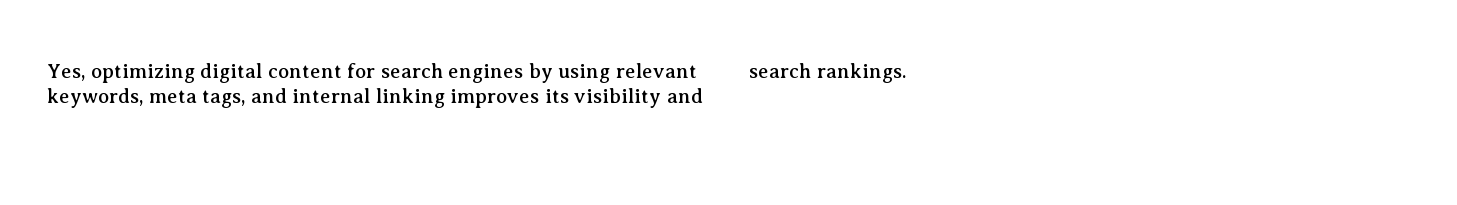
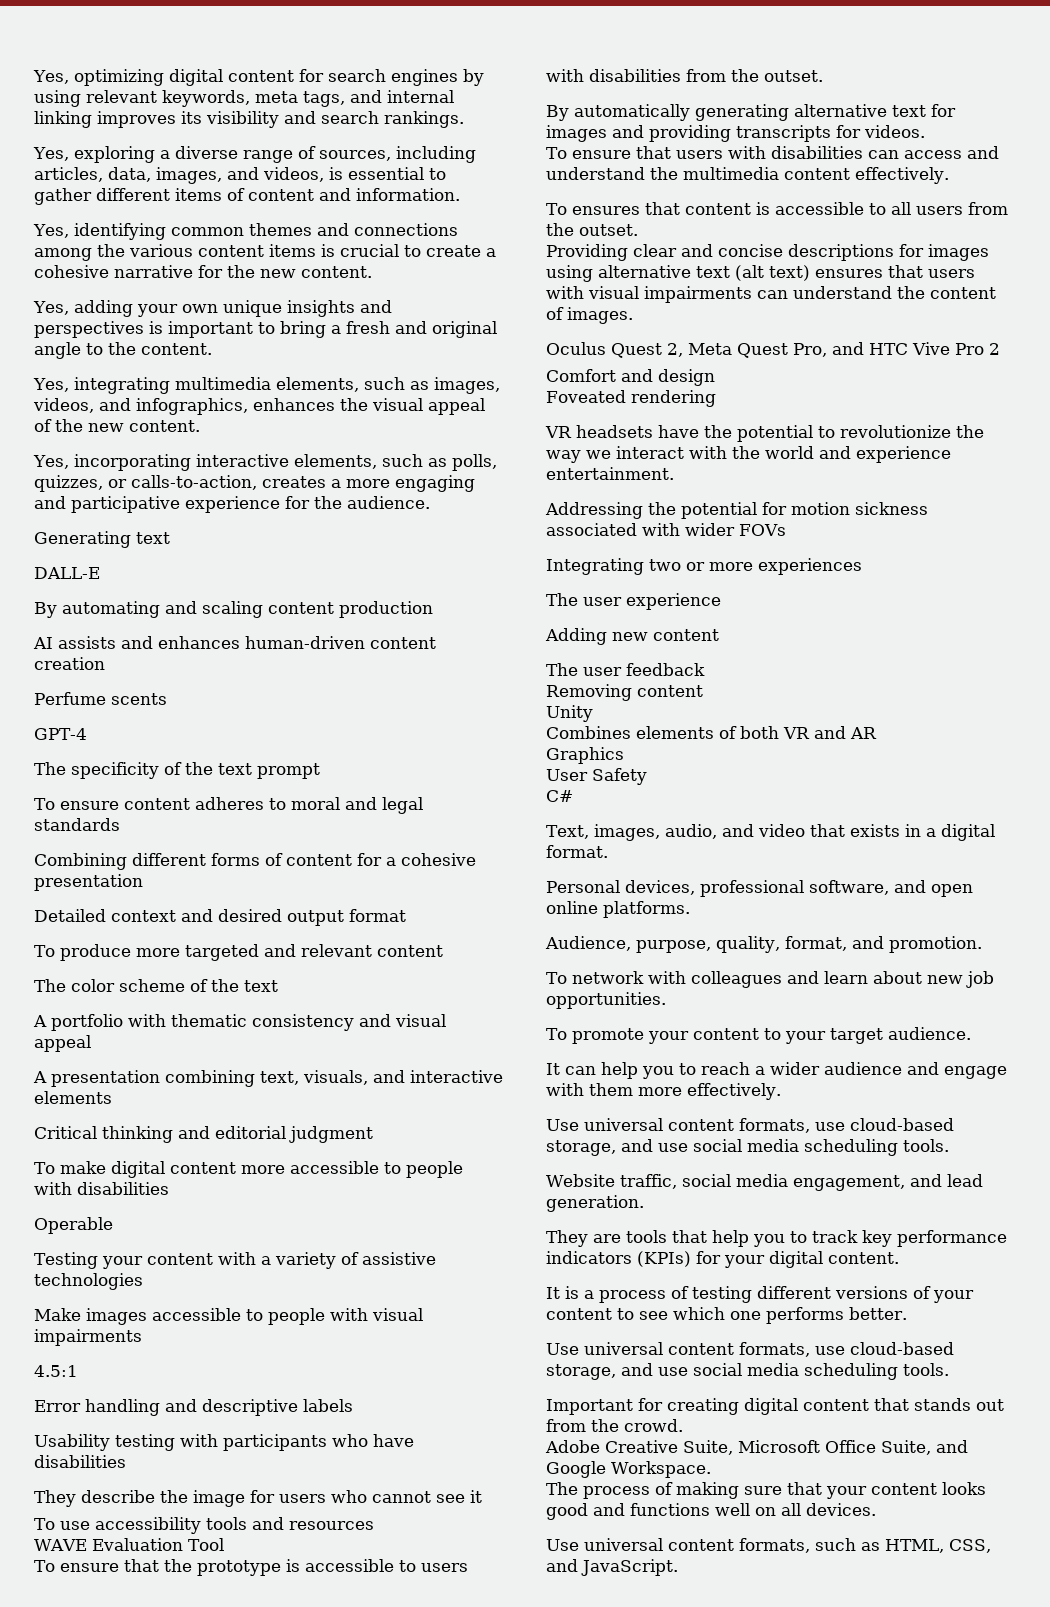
(906, 73) none -> [33,146,476,163] [34,167,446,184] [34,188,460,205] [33,223,458,240] [34,244,496,261] [34,265,372,278] [33,300,392,317] [34,321,497,338] [34,342,212,359] [33,377,500,394] [33,398,485,415] [34,419,200,432] [33,454,497,471] [34,475,475,492] [34,496,430,513] [34,531,170,548] [34,567,100,579] [34,601,433,618] [33,636,436,649] [34,657,105,670] [34,692,167,705] [34,728,87,740] [34,762,320,779] [34,797,423,814] [34,818,120,831] [34,853,476,870] [34,874,143,891] [34,909,406,926] [34,944,443,961] [34,979,278,992] [33,1014,446,1031] [34,1035,91,1052] [33,1070,503,1087] [34,1091,112,1104] [34,1126,373,1143] [34,1161,463,1178] [34,1182,169,1195] [34,1217,113,1234] [34,1252,436,1269] [34,1273,143,1290] [34,1308,423,1325] [34,1329,142,1346] [34,1365,78,1377] [34,1399,353,1416] [34,1434,414,1451] [34,1455,126,1468] [34,1490,482,1507] [34,1517,374,1534] [34,1538,224,1551] [34,1559,468,1576] [546,69,823,82] [546,104,956,121] [546,125,925,142] [546,146,999,159] [546,167,949,184] [546,202,1008,215] [546,223,638,236] [546,244,989,261] [546,265,975,282] [546,286,996,303] [546,307,633,324] [546,342,1000,358] [546,369,715,386] [546,390,716,407] [545,425,984,442] [546,446,951,463] [546,467,674,480] [545,502,928,519] [546,523,786,536] [546,558,862,575] [546,593,721,610] [545,628,719,645] [546,663,705,676] [546,684,703,701] [546,705,593,722] [546,726,877,739] [546,747,624,764] [546,768,647,785] [546,790,573,802] [546,824,995,841] [546,845,608,858] [546,880,973,897] [546,901,690,918] [545,936,982,953] [546,971,994,988] [546,992,666,1009] [546,1027,971,1044] [546,1062,1007,1079] [546,1083,781,1100] [546,1118,954,1133] [546,1139,949,1156] [546,1174,983,1191] [546,1195,644,1212] [546,1230,1007,1247] [546,1251,899,1268] [546,1286,974,1303] [546,1307,907,1324] [546,1342,954,1357] [546,1363,949,1380] [546,1398,1004,1415] [546,1419,683,1432] [545,1440,968,1455] [546,1461,711,1478] [546,1482,986,1499] [546,1503,876,1520] [546,1538,991,1553] [546,1559,678,1576] // Yes, exploring a diverse range of sources, including articles, data, images, and videos, is essential to gather different items of content and information. // Yes, identifying common themes and connections among the various content items is crucial to create a cohesive narrative for the new content. // Yes, adding your own unique insights and perspectives is important to bring a fresh and original angle to the content. // Yes, integrating multimedia elements, such as images, videos, and infographics, enhances the visual appeal of the new content. // Yes, incorporating interactive elements, such as polls, quizzes, or calls-to-action, creates a more engaging and participative experience for the audience. // Generating text // DALL-E // By automating and scaling content production // AI assists and enhances human-driven content creation // Perfume scents // GPT-4 // The specificity of the text prompt // To ensure content adheres to moral and legal standards // Combining different forms of content for a cohesive presentation // Detailed context and desired output format // To produce more targeted and relevant content // The color scheme of the text // A portfolio with thematic consistency and visual appeal // A presentation combining text, visuals, and interactive elements // Critical thinking and editorial judgment // To make digital content more accessible to people with disabilities // Operable // Testing your content with a variety of assistive technologies // Make images accessible to people with visual impairments // 4.5:1 // Error handling and descriptive labels // Usability testing with participants who have disabilities // They describe the image for users who cannot see it // To use accessibility tools and resources // WAVE Evaluation Tool // To ensure that the prototype is accessible to users with disabilities from the outset. // By automatically generating alternative text for images and providing transcripts for videos. // To ensure that users with disabilities can access and understand the multimedia content effectively. // To ensures that content is accessible to all users from the outset. // Providing clear and concise descriptions for images using alternative text (alt text) ensures that users with visual impairments can understand the content of images. // Oculus Quest 2, Meta Quest Pro, and HTC Vive Pro 2 // Comfort and design // Foveated rendering // VR headsets have the potential to revolutionize the way we interact with the world and experience entertainment. // Addressing the potential for motion sickness associated with wider FOVs // Integrating two or more experiences // The user experience // Adding new content // The user feedback // Removing content // Unity // Combines elements of both VR and AR // Graphics // User Safety // C# // Text, images, audio, and video that exists in a digital format. // Personal devices, professional software, and open online platforms. // Audience, purpose, quality, format, and promotion. // To network with colleagues and learn about new job opportunities. // To promote your content to your target audience. // It can help you to reach a wider audience and engage with them more effectively. // Use universal content formats, use cloud-based storage, and use social media scheduling tools. // Website traffic, social media engagement, and lead generation. // They are tools that help you to track key performance indicators (KPIs) for your digital content. // It is a process of testing different versions of your content to see which one performs better. // Use universal content formats, use cloud-based storage, and use social media scheduling tools. // Important for creating digital content that stands out from the crowd. // Adobe Creative Suite, Microsoft Office Suite, and Google Workspace. // The process of making sure that your content looks good and functions well on all devices. // Use universal content formats, such as HTML, CSS, and JavaScript.

